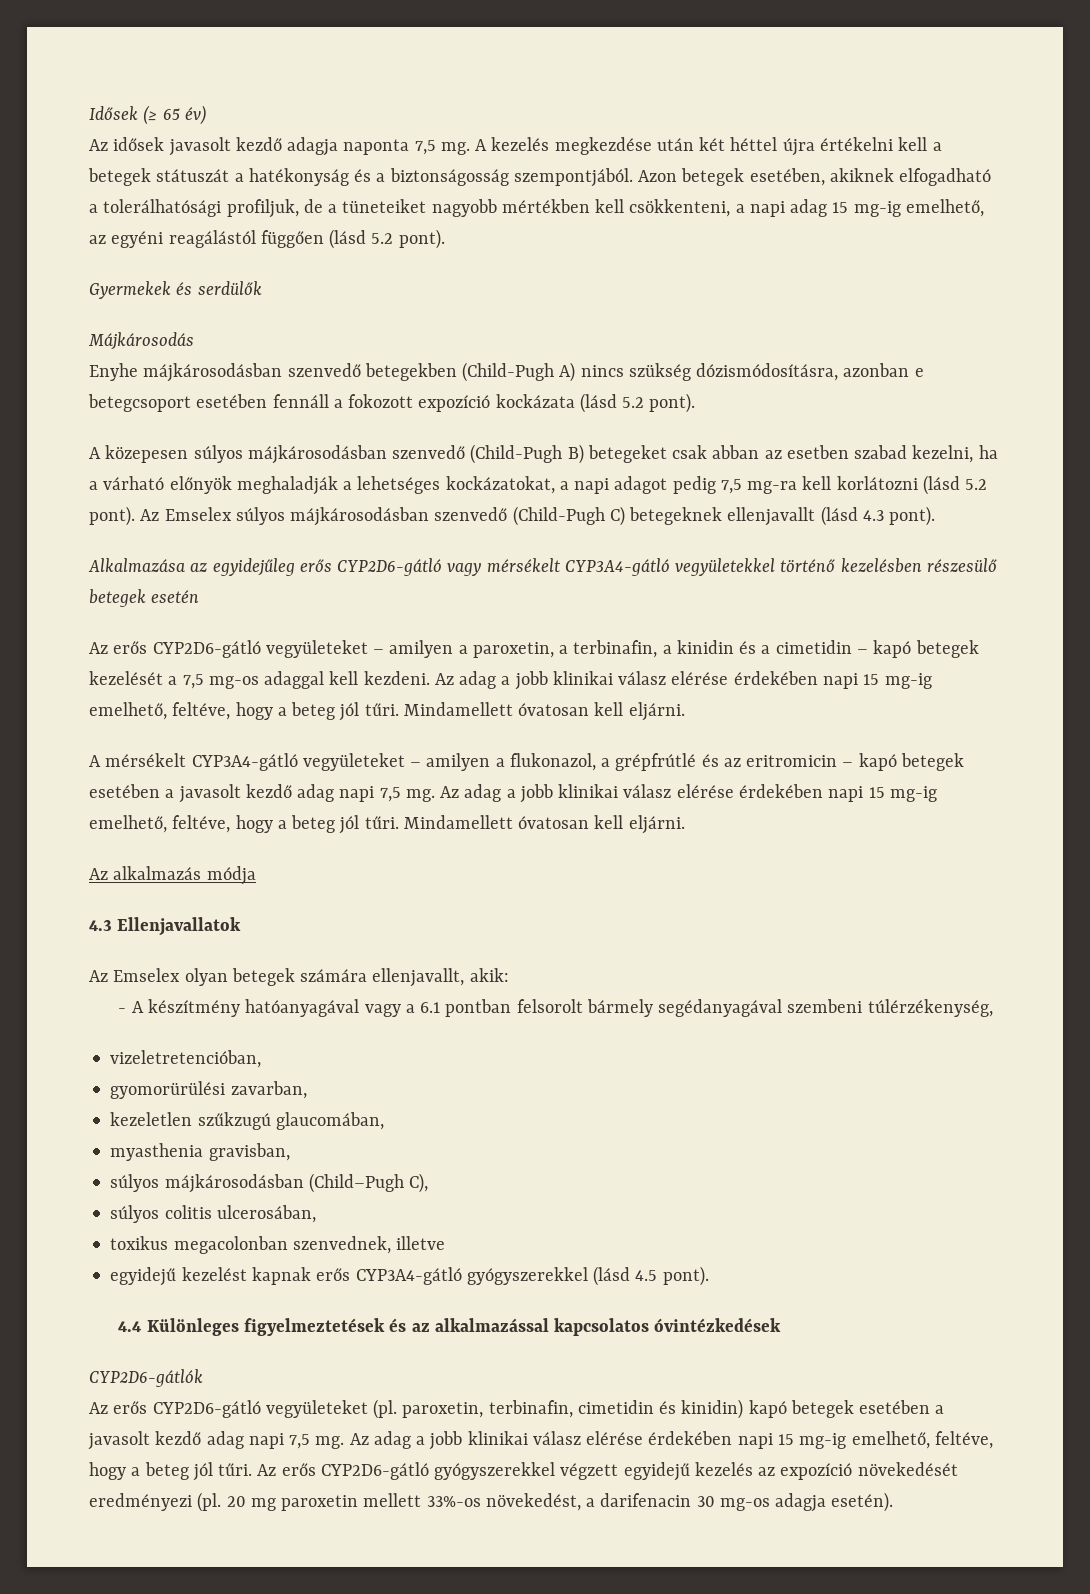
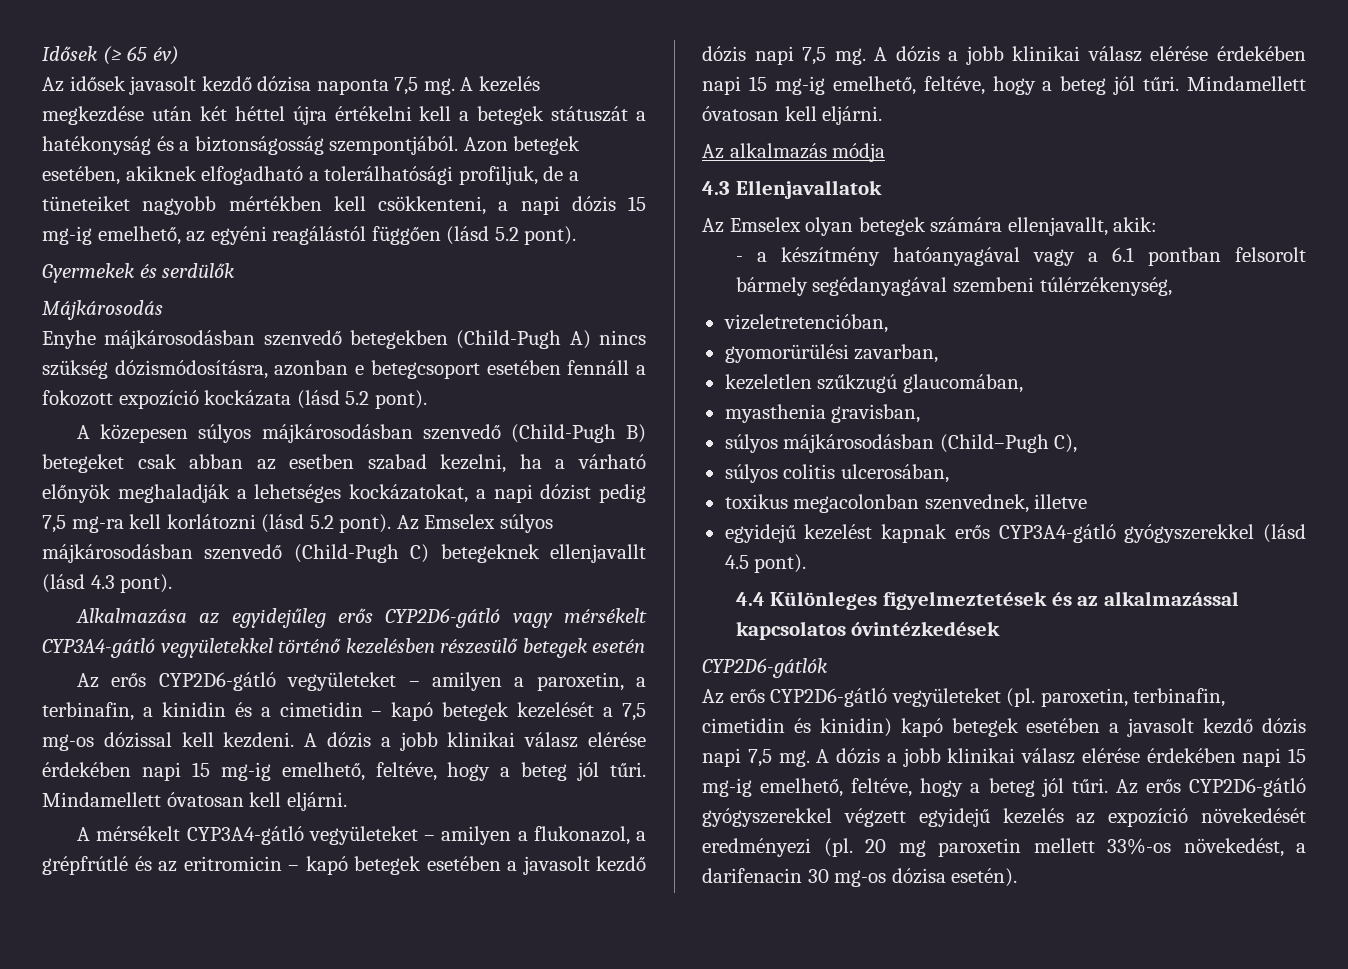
[287,137,339,156] adagja -> [257,76,312,92] dózisa
[790,199,828,217] adag -> [571,196,616,212] dózis
[614,476,668,494] adagot -> [540,484,592,500] dózist
[264,671,325,689] adaggal -> [103,732,172,748] dózissal
[434,671,497,689] Az adag -> [304,732,372,748] A dózis
[297,784,502,802] adag napi 7,5 mg. Az adag -> [702,46,940,65] dózis napi 7,5 mg. A dózis
[131,1001,144,1013] A -> [756,252,767,262] a
[206,1431,411,1449] adag napi 7,5 mg. Az adag -> [1262,718,1306,734] [702,748,880,767] dózis napi 7,5 mg. A dózis
[775,1493,827,1512] adagja -> [891,868,946,884] dózisa

